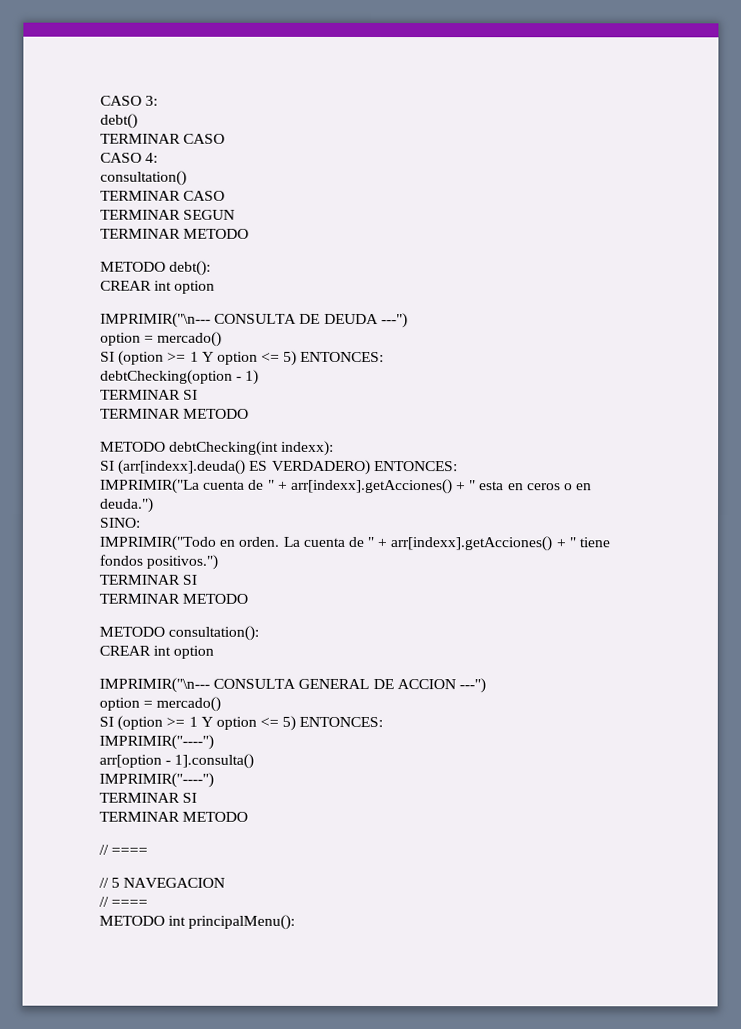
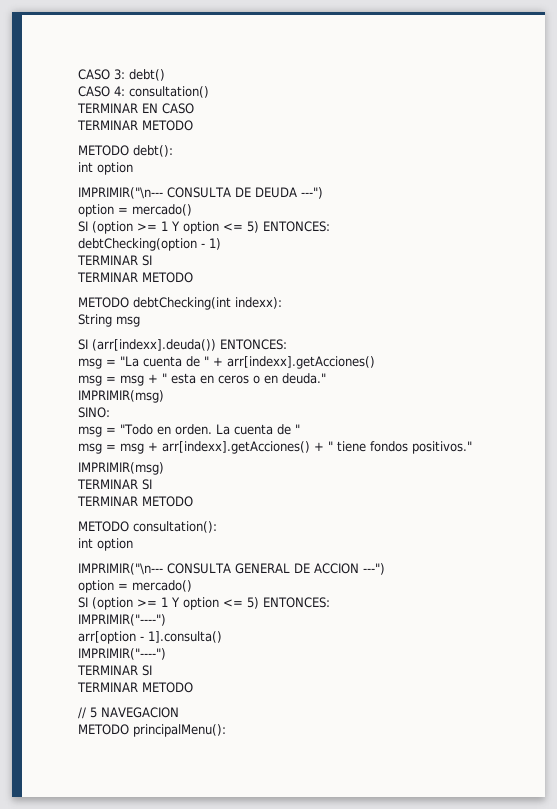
(159, 100) // -> (125, 74) none
[100,133,226,144] // TERMINAR CASO -> (165, 75) none
(159, 157) // -> (125, 91) none
[183,190,226,201] [100,209,236,220] CASO // TERMINAR SEGUN -> [142,103,194,114] EN CASO
[100,280,152,291] CREAR -> (173, 151) none
[100,459,458,475] [100,478,453,495] // SI (arr[indexx].deuda() ES VERDADERO) ENTONCES: // IMPRIMIR("La cuenta de " + arr[indexx].getAcciones() -> [78,314,140,327] [78,339,287,351] [78,356,375,369] [78,375,144,386] // String msg // SI (arr[indexx].deuda()) ENTONCES: // msg = "La cuenta de " + arr[indexx].getAcciones() // msg = msg
[100,497,154,513] deuda.") -> [282,373,326,384] [78,390,164,403] deuda." // IMPRIMIR(msg)
[99,535,216,551] IMPRIMIR("Todo -> [78,424,153,437] msg = "Todo
(375, 542) none -> [78,443,144,454] // msg = msg
[146,554,219,570] positivos.") -> [412,441,472,454] [78,462,164,475] positivos." // IMPRIMIR(msg)
[99,645,151,656] CREAR -> (217, 527) none
[99,844,149,855] // // ==== -> (193, 687) none
[99,896,149,907] [99,915,187,926] // // ==== // METODO int -> [78,724,129,735] // METODO

